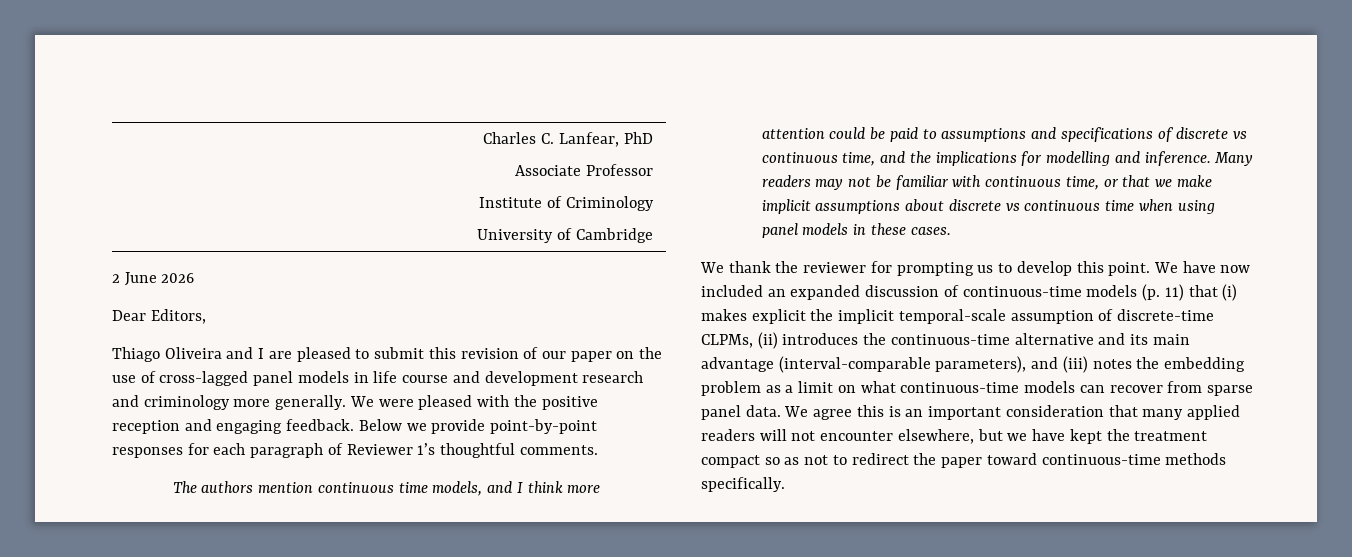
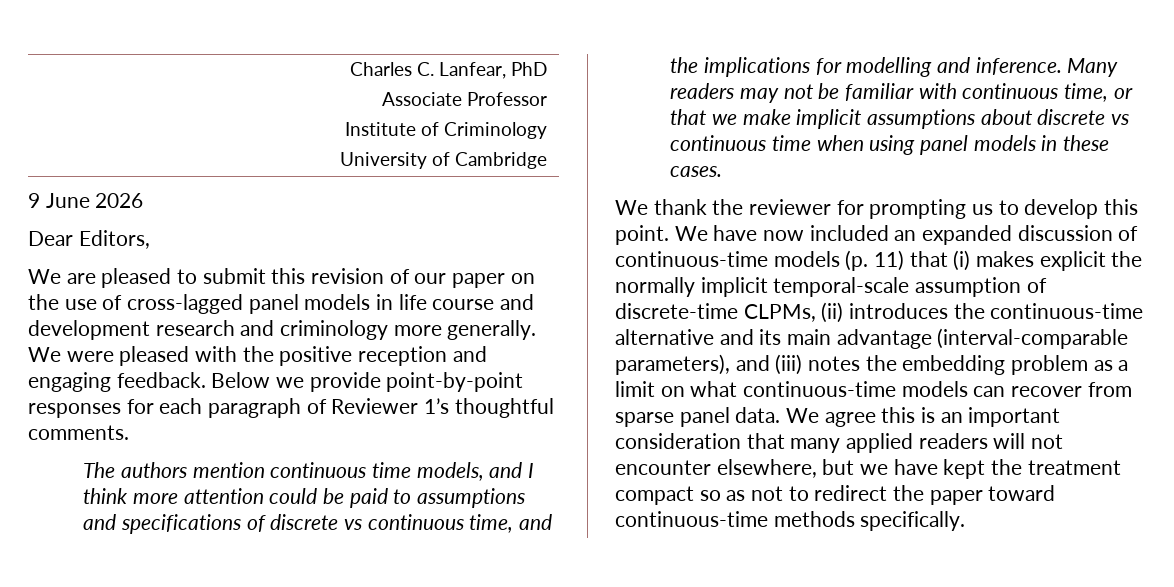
[112,274,120,283] 2 -> [28,193,40,208] 9
[112,347,265,362] Thiago Oliveira and I -> [28,269,61,284] We
(834, 315) none -> [615,277,695,297] normally

